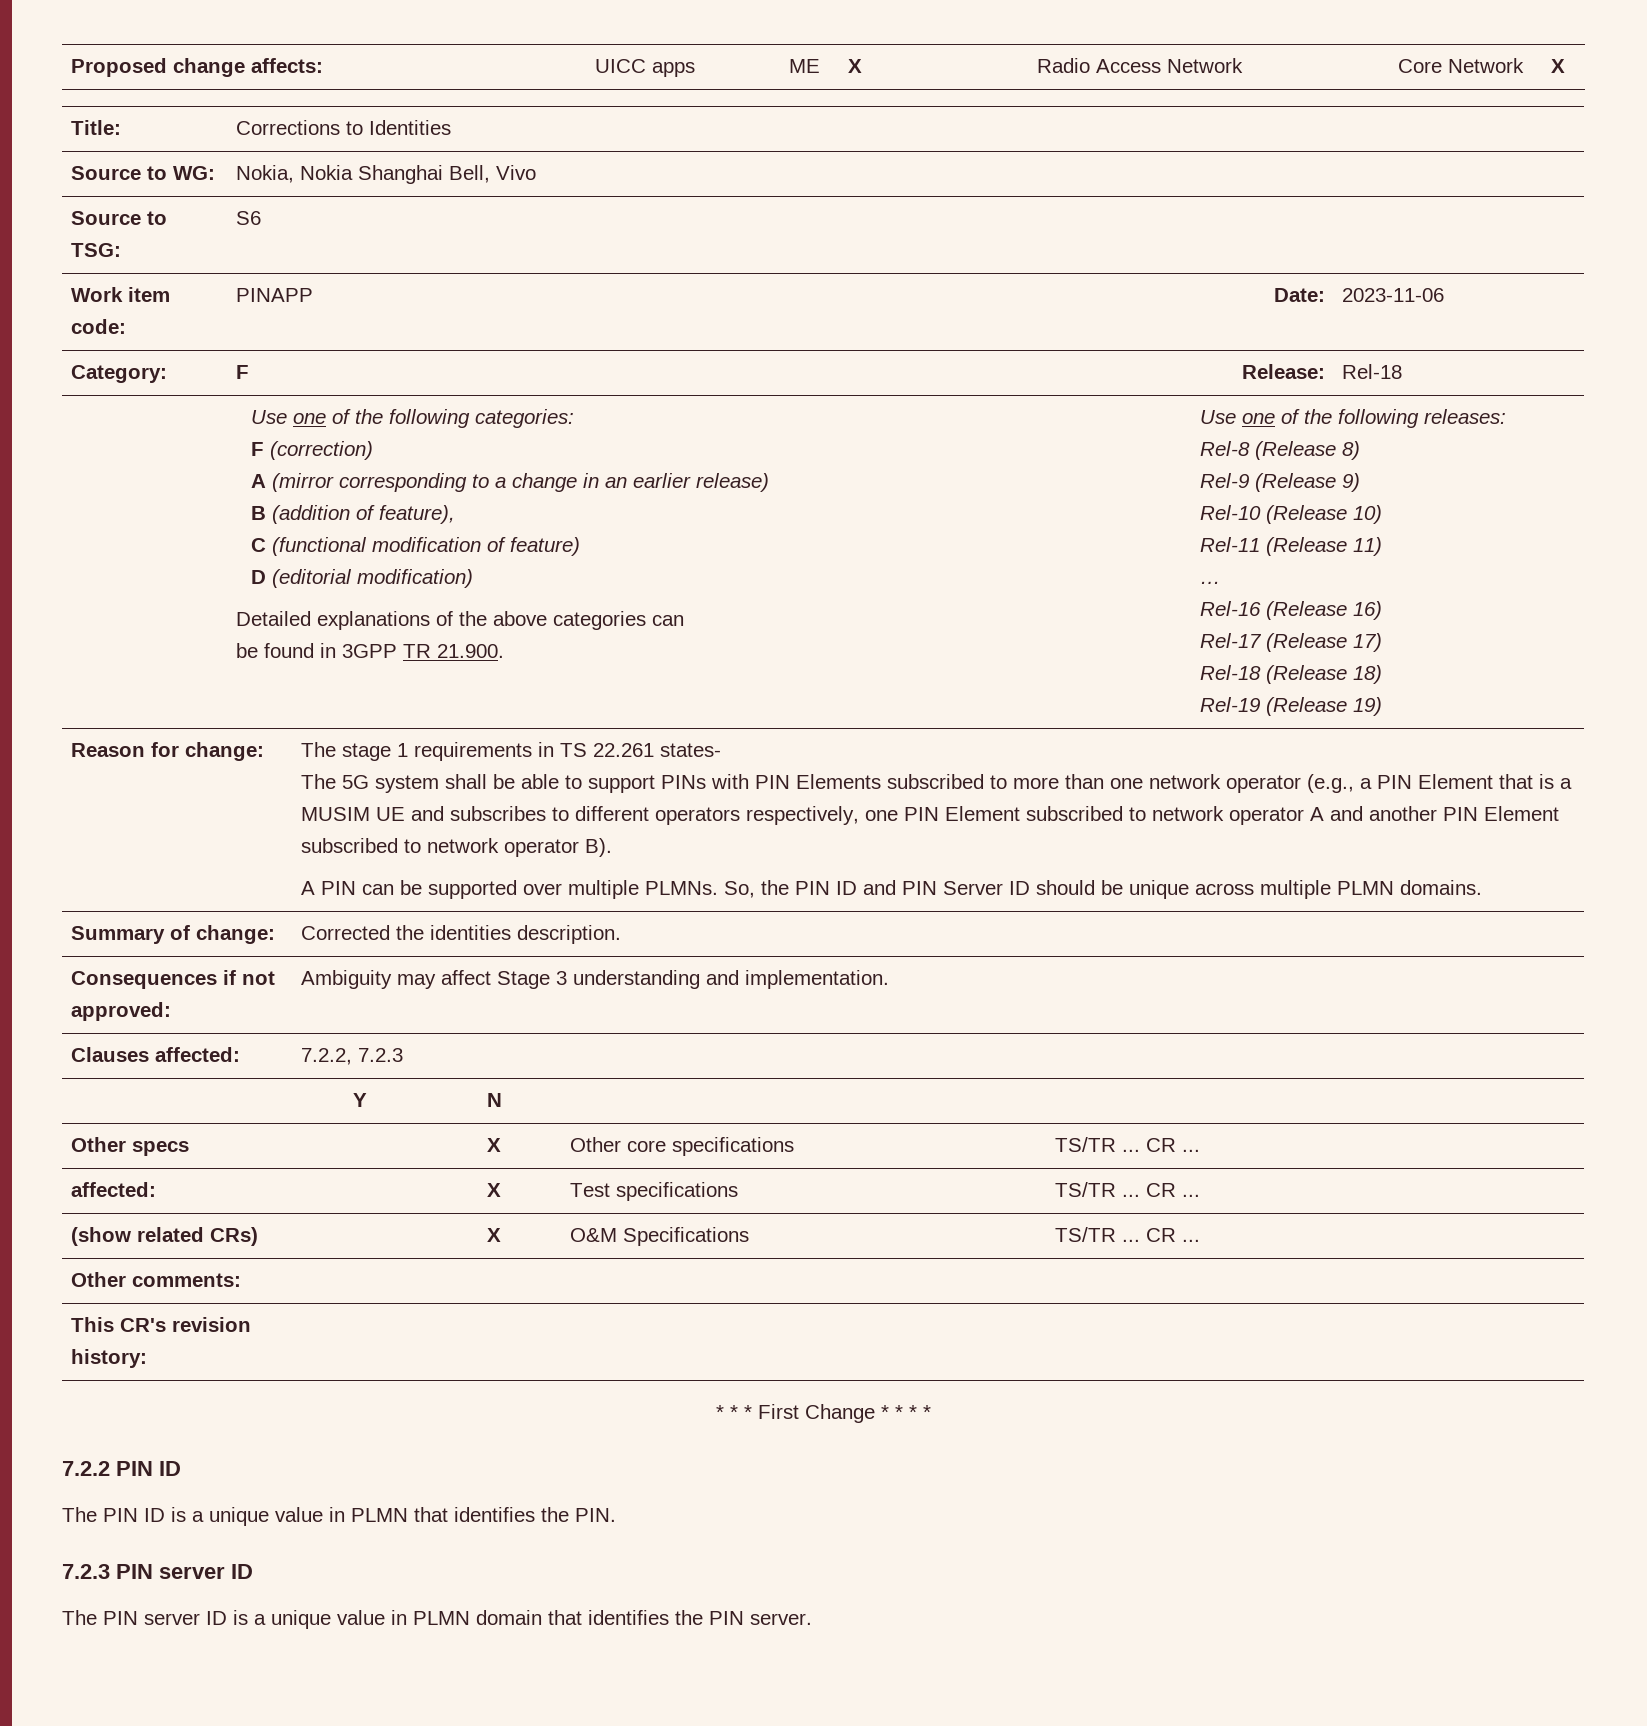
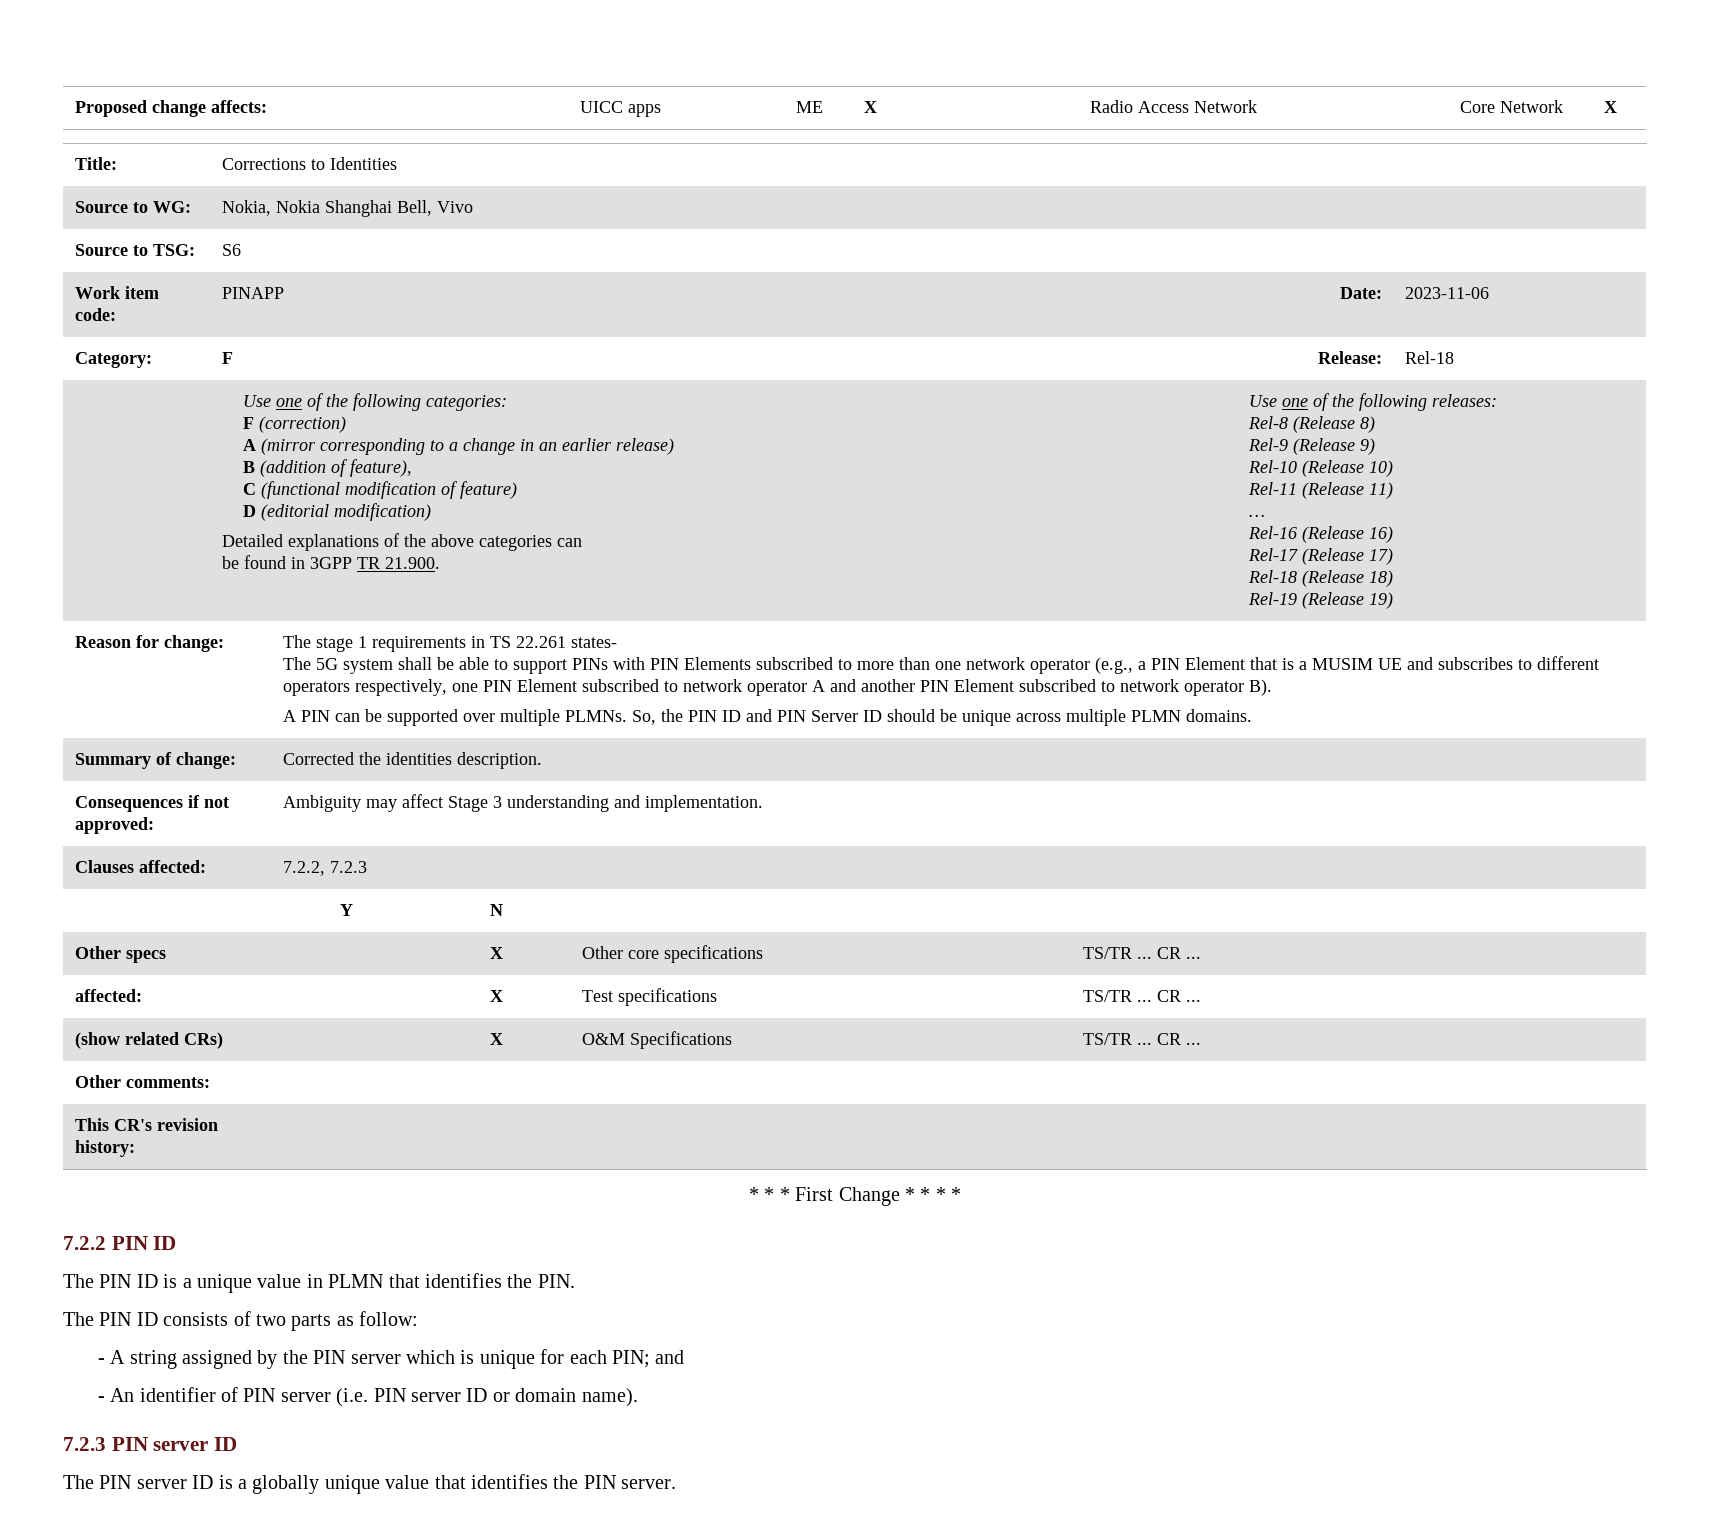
(616, 1515) none -> [63,1311,419,1331] [97,1349,685,1369] [97,1387,638,1407] // The PIN ID consists of two parts as follow: // - A string assigned by the PIN server which is unique for each PIN; and // - An identifier of PIN server (i.e. PIN server ID or domain name).
[271,1610,542,1629] unique value in PLMN domain -> [252,1475,430,1494] globally unique value

